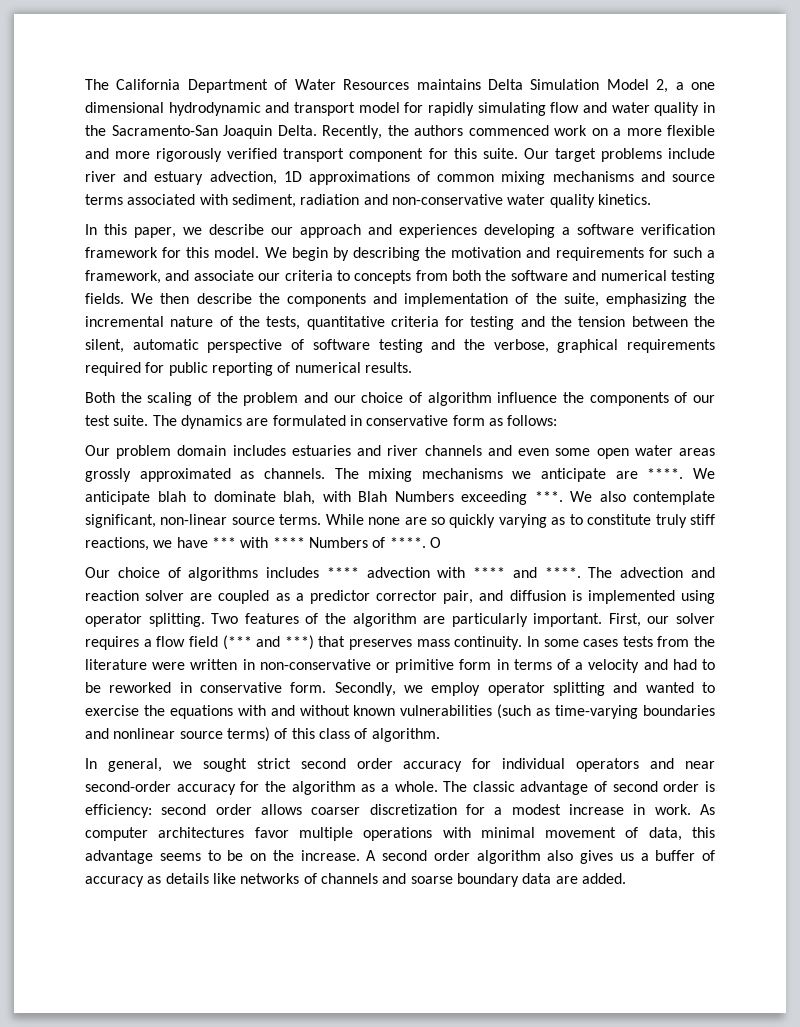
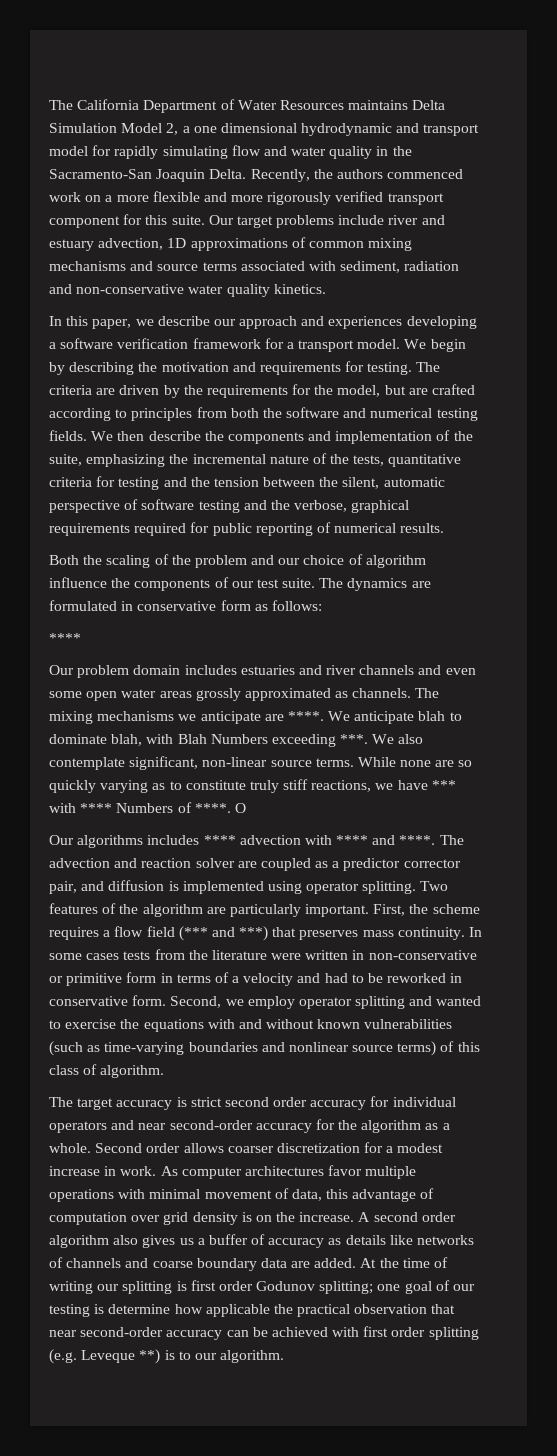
[186,247,210,258] this -> [286,340,355,352] a transport
[672,247,715,258] [85,270,412,284] such a framework, and associate our criteria to concepts -> [367,362,441,375] [49,384,476,398] [49,408,193,421] testing. The criteria are driven by the requirements for the model, but are crafted according to principles
(558, 420) none -> [49,633,81,643] // ****
[117,567,181,578] choice of -> (74, 840) none
[647,613,716,624] our solver -> [409,904,480,914] the scheme
[334,682,396,696] Secondly, -> [170,996,222,1008] Second,
[85,758,247,772] In general, we sought -> [49,1097,187,1110] The target accuracy is
[443,781,715,795] [85,804,207,818] The classic advantage of second order is efficiency: second -> [95,1143,143,1153] Second
[159,850,244,861] seems to be -> [420,1188,435,1199] [49,1212,252,1225] of computation over grid density is
[410,876,453,884] soarse -> [152,1261,193,1268] coarse
(626, 878) none -> [360,1257,449,1268] [49,1280,476,1294] [49,1304,456,1317] [49,1326,479,1340] [49,1349,285,1364] At the time of writing our splitting is first order Godunov splitting; one goal of our testing is determine how applicable the practical observation that near second-order accuracy can be achieved with first order splitting (e.g. Leveque **) is to our algorithm.

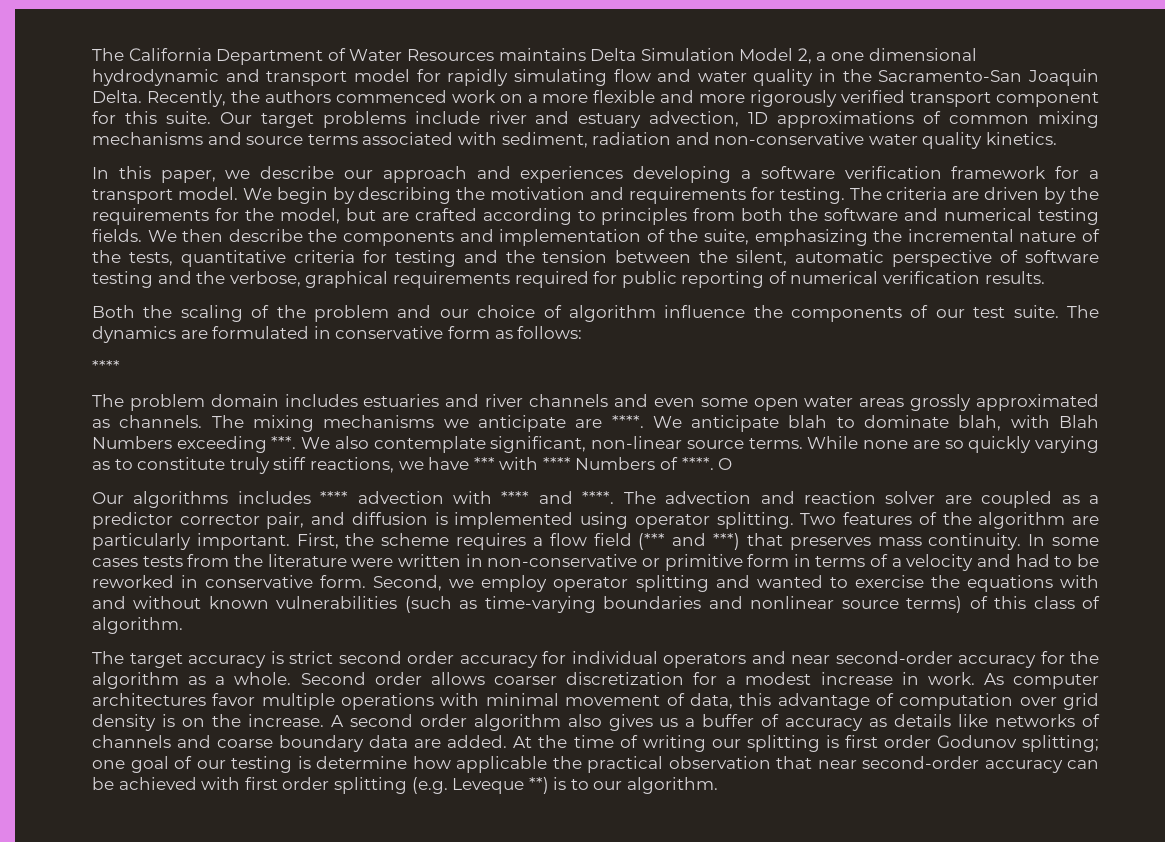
(397, 528) none -> [883,271,981,284] verification
[49,665,74,675] Our -> [92,394,124,407] The

